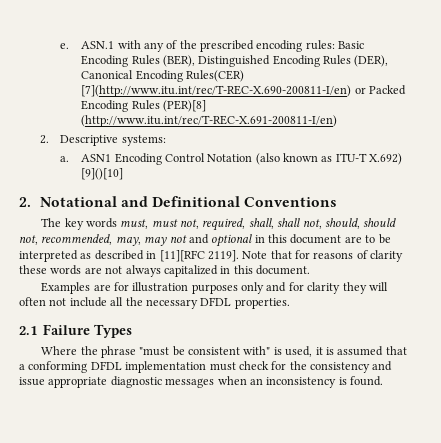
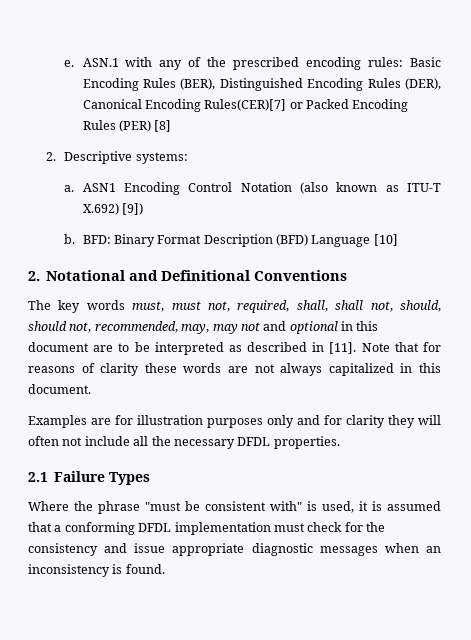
[185,70,244,82] [81,85,352,97] Rules(CER) [7](http://www.itu.int/rec/T-REC-X.690-200811-I/en) -> [204,99,287,111] Rules(CER)[7]
[162,100,206,112] [81,115,338,127] (PER)[8] (http://www.itu.int/rec/T-REC-X.691-200811-I/en) -> [118,120,172,132] (PER) [8]
[81,168,124,180] [9]()[10] -> [121,203,143,215] [64,234,398,247] [9]) // b. BFD: Binary Format Description (BFD) Language [10]
[159,250,239,262] [11][RFC 2119]. -> [329,342,357,354] [11].

